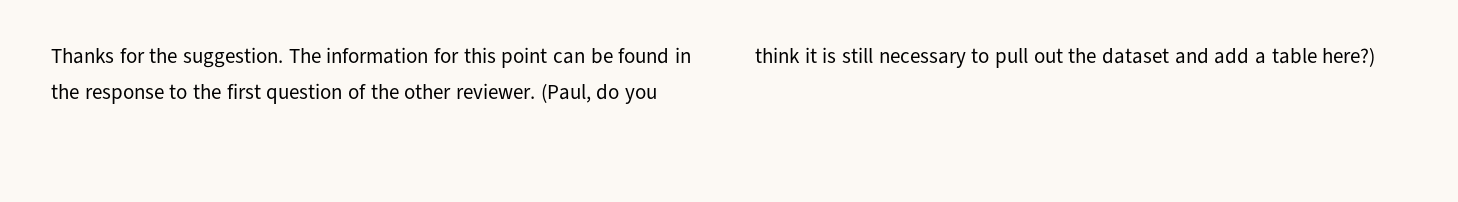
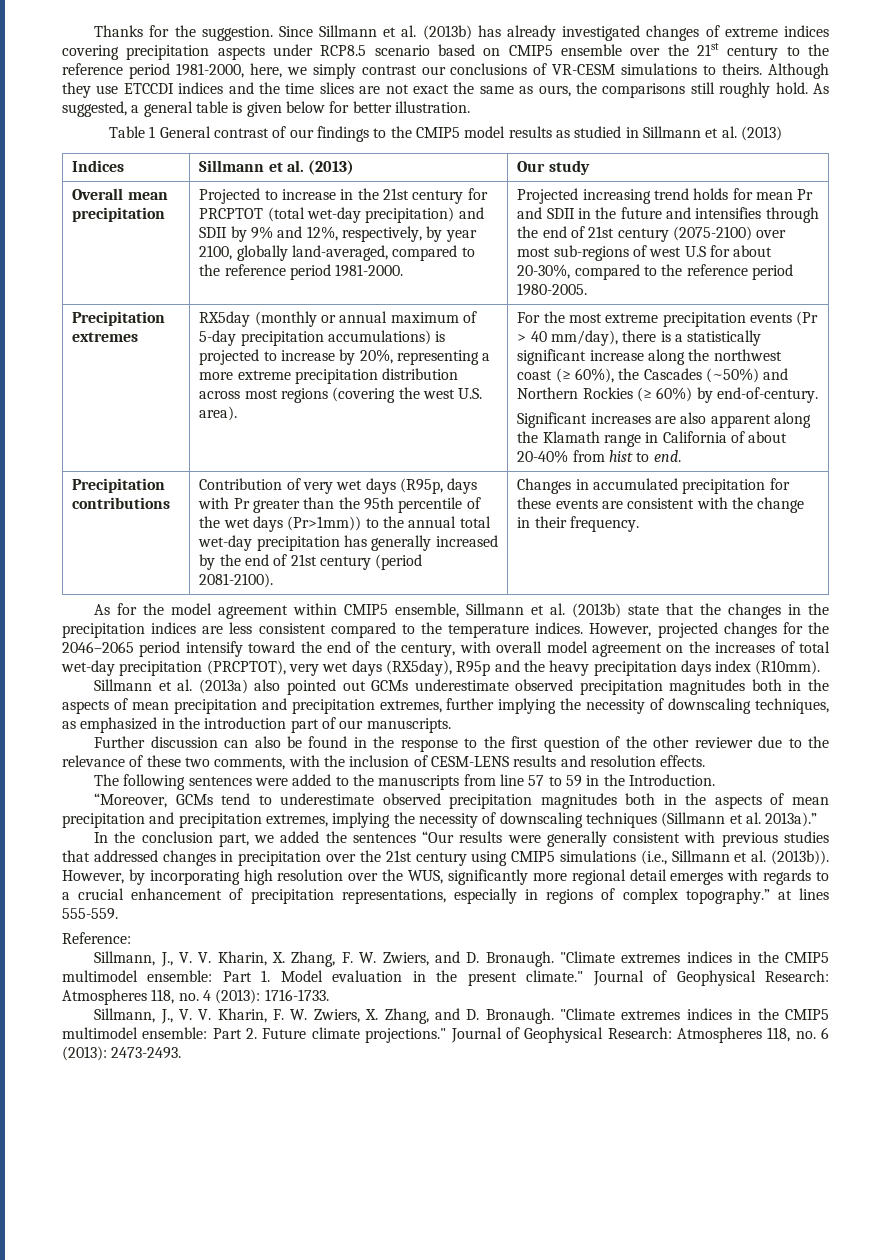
[288,47,586,68] The information for this point can -> [278,25,829,41] [62,43,830,60] [62,63,830,79] [62,82,829,98] [62,101,470,117] [109,126,782,142] [72,160,125,172] [199,160,355,175] [517,160,590,175] [72,188,168,200] [72,207,166,222] [199,188,488,204] [199,207,484,223] [199,226,477,242] [199,245,475,261] [199,264,404,280] [517,188,814,204] [517,207,819,223] [517,226,787,242] [517,245,773,261] [517,264,793,280] [517,283,588,296] [72,311,166,326] [72,332,139,342] [199,311,477,327] [199,330,446,346] [199,349,491,365] [199,368,459,384] [199,387,483,403] [199,406,238,421] [517,311,819,327] [517,330,762,346] [517,349,782,365] [517,368,789,383] [517,387,818,403] [517,412,811,428] [517,431,788,447] [517,450,681,463] [72,478,166,493] [72,497,171,509] [199,478,478,494] [198,497,481,513] [199,516,491,532] [198,535,498,551] [199,554,423,570] [199,573,274,588] [517,478,790,494] [517,497,805,513] [517,516,639,532] [94,603,829,619] [62,622,829,638] [62,641,830,657] [61,660,821,676] [94,679,829,695] [62,698,829,714] [62,717,451,733] [94,736,281,748] Since Sillmann et al. (2013b) has already investigated changes of extreme indices covering precipitation aspects under RCP8.5 scenario based on CMIP5 ensemble over the 21st century to the reference period 1981-2000, here, we simply contrast our conclusions of VR-CESM simulations to theirs. Although they use ETCCDI indices and the time slices are not exact the same as ours, the comparisons still roughly hold. As suggested, a general table is given below for better illustration. // Table 1 General contrast of our findings to the CMIP5 model results as studied in Sillmann et al. (2013) // Indices | Sillmann et al. (2013) | Our study // Overall mean precipitation | Projected to increase in the 21st century for PRCPTOT (total wet-day precipitation) and SDII by 9% and 12%, respectively, by year 2100, globally land-averaged, compared to the reference period 1981-2000. | Projected increasing trend holds for mean Pr and SDII in the future and intensifies through the end of 21st century (2075-2100) over most sub-regions of west U.S for about 20-30%, compared to the reference period 1980-2005. // Precipitation extremes | RX5day (monthly or annual maximum of 5-day precipitation accumulations) is projected to increase by 20%, representing a more extreme precipitation distribution across most regions (covering the west U.S. area). | For the most extreme precipitation events (Pr > 40 mm/day), there is a statistically significant increase along the northwest coast (≥ 60%), the Cascades (~50%) and Northern Rockies (≥ 60%) by end-of-century. // Significant increases are also apparent along the Klamath range in California of about 20-40% from hist to end. // Precipitation contributions | Contribution of very wet days (R95p, days with Pr greater than the 95th percentile of the wet days (Pr>1mm)) to the annual total wet-day precipitation has generally increased by the end of 21st century (period 2081-2100). | Changes in accumulated precipitation for these events are consistent with the change in their frequency. // As for the model agreement within CMIP5 ensemble, Sillmann et al. (2013b) state that the changes in the precipitation indices are less consistent compared to the temperature indices. However, projected changes for the 2046–2065 period intensify toward the end of the century, with overall model agreement on the increases of total wet-day precipitation (PRCPTOT), very wet days (RX5day), R95p and the heavy precipitation days index (R10mm). // Sillmann et al. (2013a) also pointed out GCMs underestimate observed precipitation magnitudes both in the aspects of mean precipitation and precipitation extremes, further implying the necessity of downscaling techniques, as emphasized in the introduction part of our manuscripts. // Further discussion can also
[456,83,658,104] [755,47,1376,68] reviewer. (Paul, do you think it is still necessary to pull out the dataset and add a table here?) -> [694,736,830,748] [62,755,706,770] [94,774,715,790] [94,793,829,809] [62,812,818,828] [94,831,830,847] [62,850,829,866] [62,869,830,885] [62,888,830,904] [62,908,118,920] [62,932,131,944] [94,951,829,967] [62,970,829,986] [62,989,329,1005] [94,1008,829,1024] [62,1027,830,1043] [62,1046,182,1061] reviewer due to the relevance of these two comments, with the inclusion of CESM-LENS results and resolution effects. // The following sentences were added to the manuscripts from line 57 to 59 in the Introduction. // “Moreover, GCMs tend to underestimate observed precipitation magnitudes both in the aspects of mean precipitation and precipitation extremes, implying the necessity of downscaling techniques (Sillmann et al. 2013a).” // In the conclusion part, we added the sentences “Our results were generally consistent with previous studies that addressed changes in precipitation over the 21st century using CMIP5 simulations (i.e., Sillmann et al. (2013b)). However, by incorporating high resolution over the WUS, significantly more regional detail emerges with regards to a crucial enhancement of precipitation representations, especially in regions of complex topography.” at lines 555-559. // Reference: // Sillmann, J., V. V. Kharin, X. Zhang, F. W. Zwiers, and D. Bronaugh. "Climate extremes indices in the CMIP5 multimodel ensemble: Part 1. Model evaluation in the present climate." Journal of Geophysical Research: Atmospheres 118, no. 4 (2013): 1716-1733. // Sillmann, J., V. V. Kharin, F. W. Zwiers, X. Zhang, and D. Bronaugh. "Climate extremes indices in the CMIP5 multimodel ensemble: Part 2. Future climate projections." Journal of Geophysical Research: Atmospheres 118, no. 6 (2013): 2473-2493.

